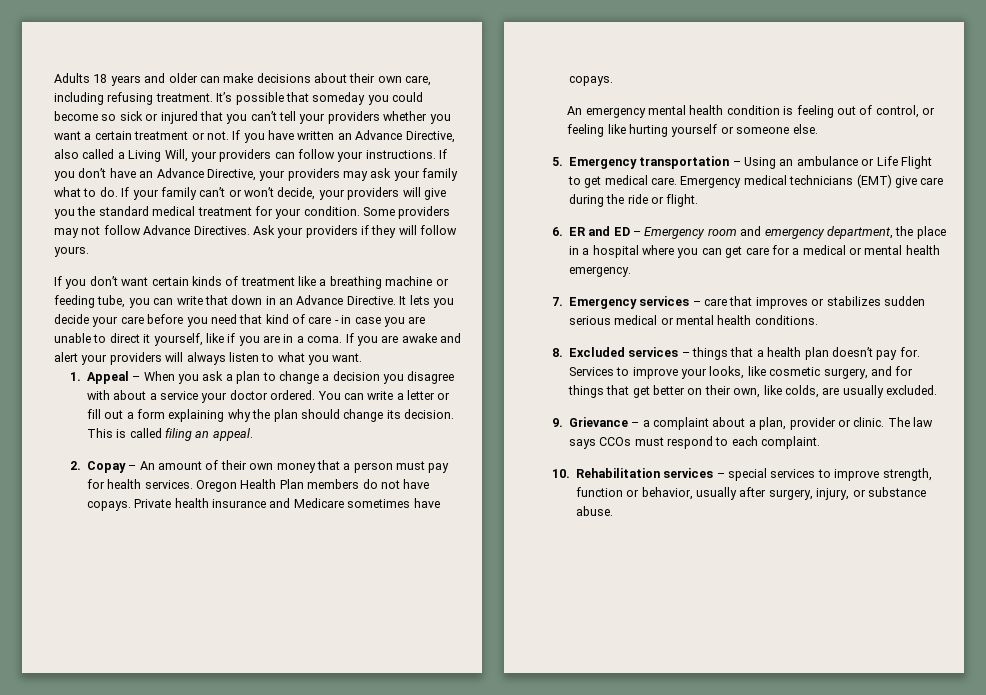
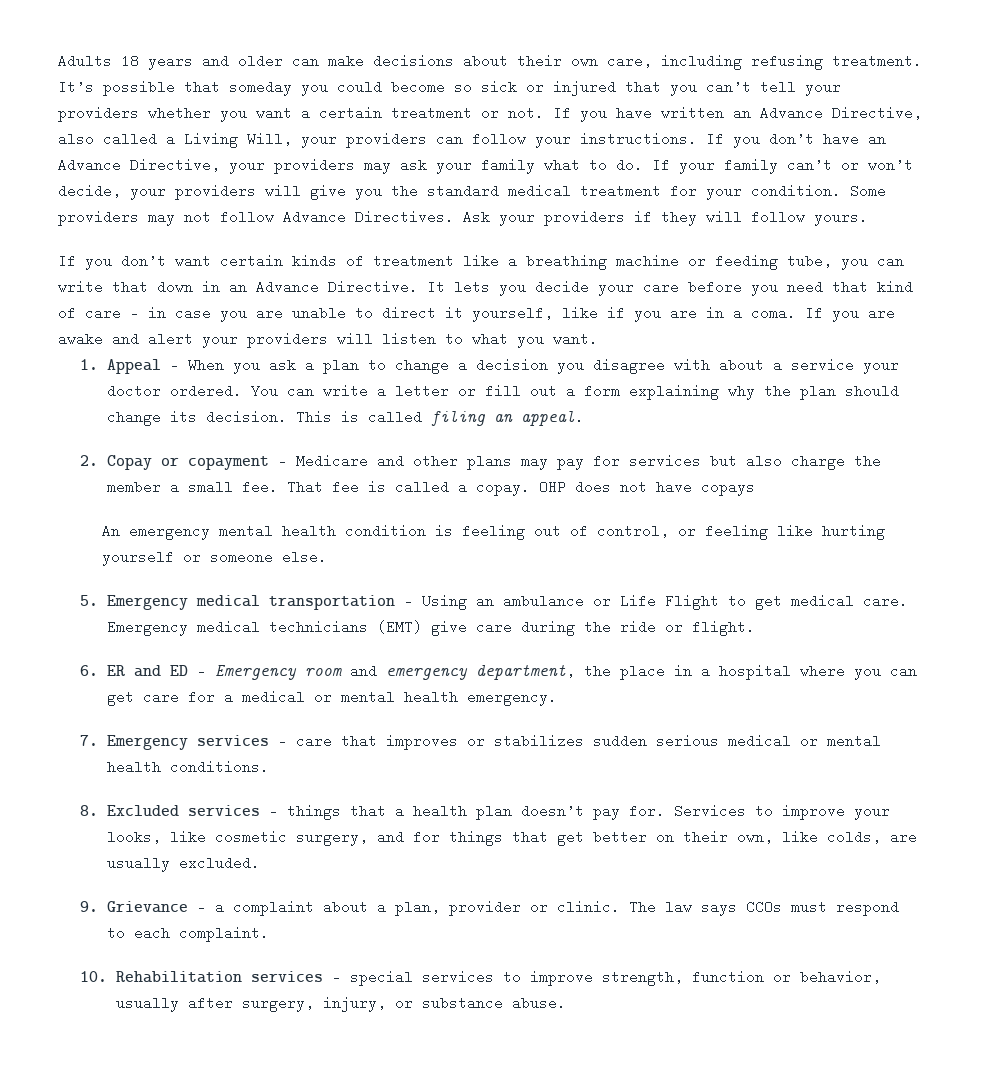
[186,352,226,365] always -> (373, 338) none
[128,460,450,473] [86,479,430,492] [86,498,440,511] [568,76,613,86] – An amount of their own money that a person must pay for health services. Oregon Health Plan members do not have copays. Private health insurance and Medicare sometimes have copays. -> [160,454,881,470] [106,480,755,496] or copayment – Medicare and other plans may pay for services but also charge the member a small fee. That fee is called a copay. OHP does not have copays
(637, 163) none -> [195,595,260,607] medical

